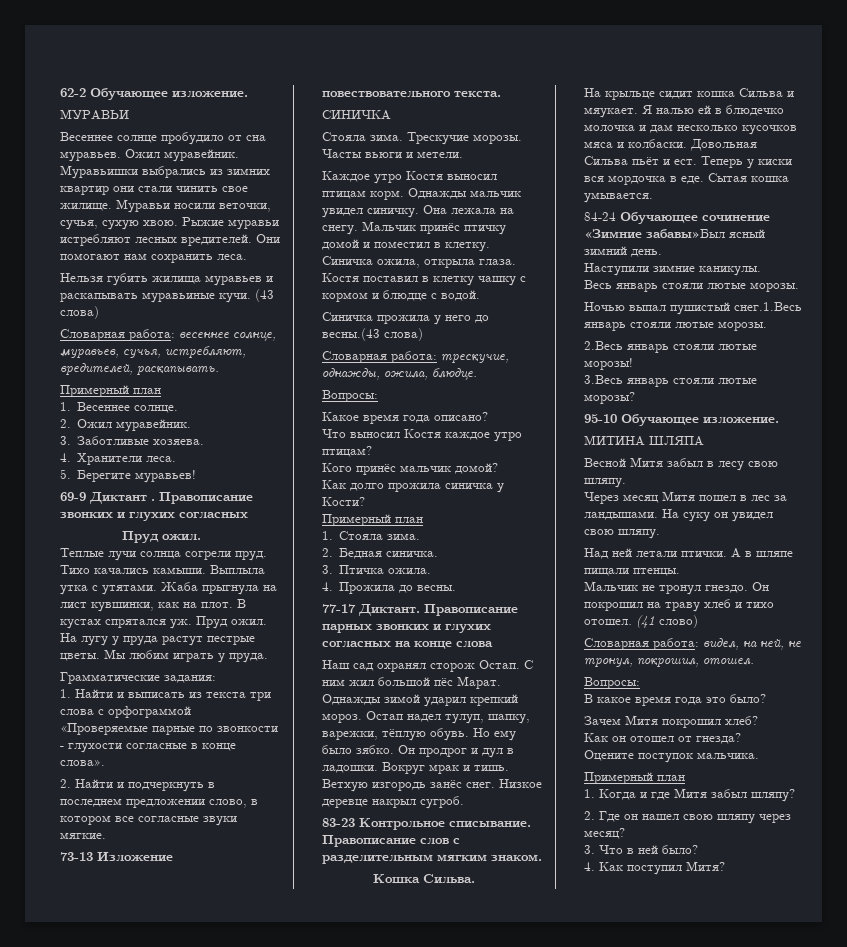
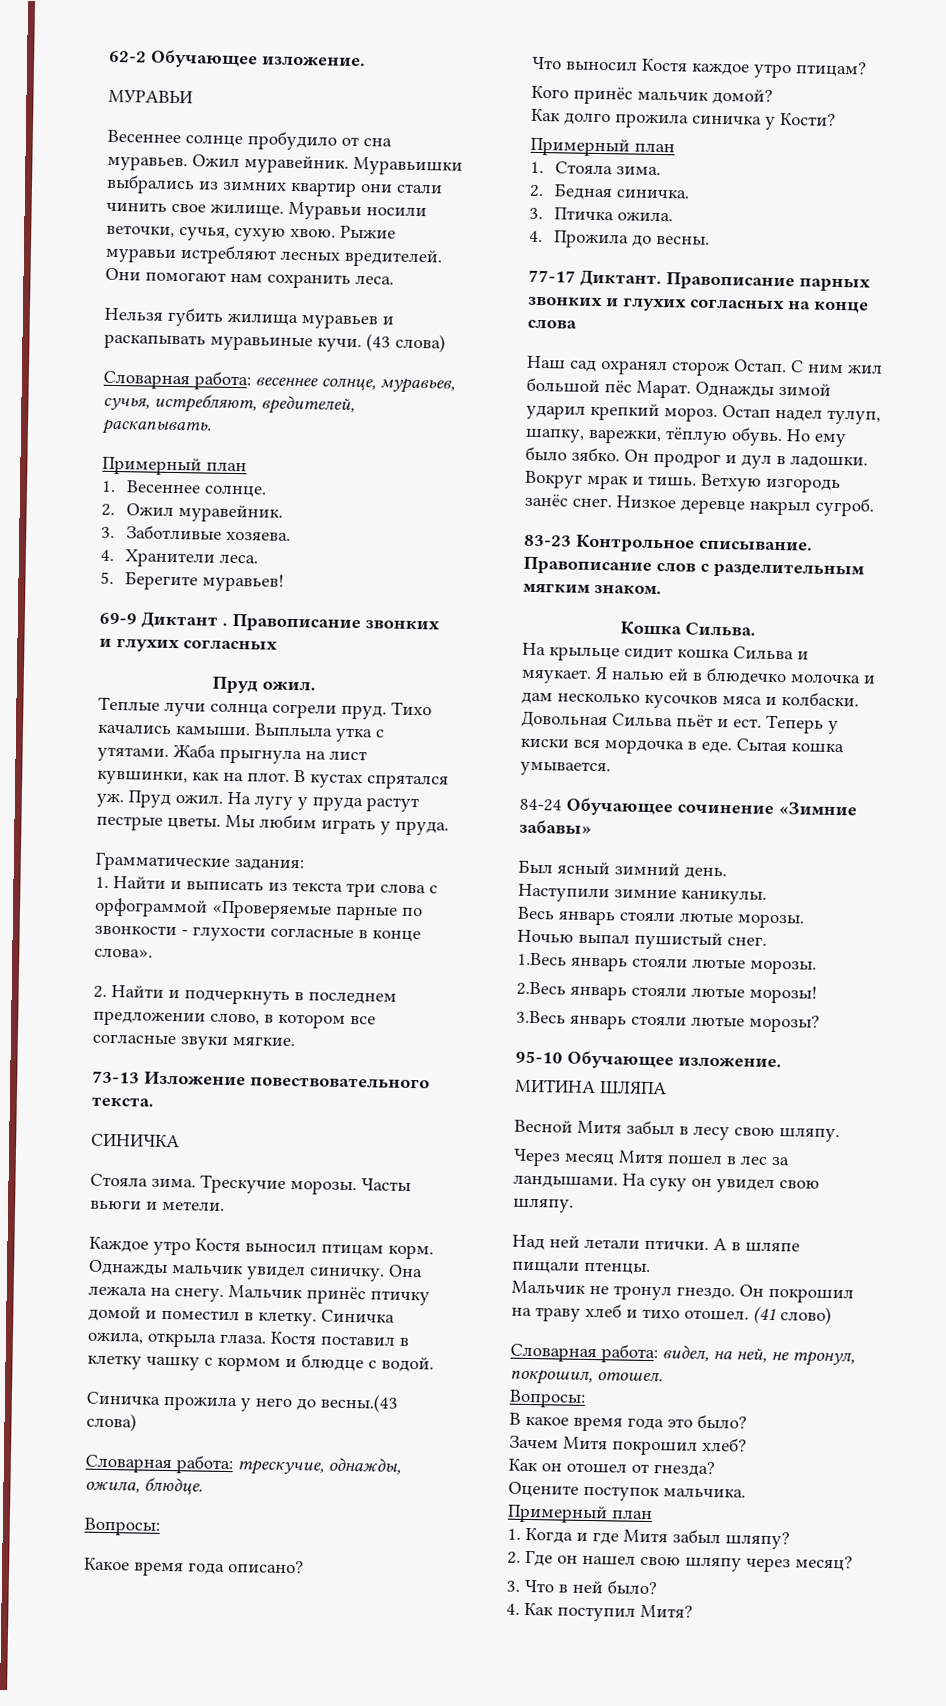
[645,229,725,238] забавы»Был -> [519,819,593,834] [518,859,554,874] забавы» // Был
[733,302,802,311] снег.1.Весь -> [727,936,768,946] [517,952,568,966] снег. // 1.Весь

